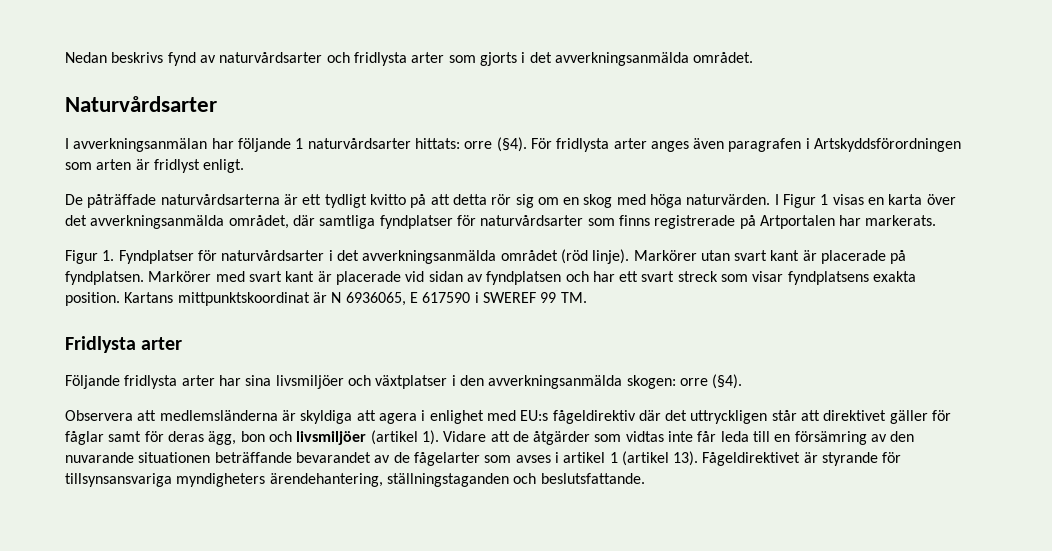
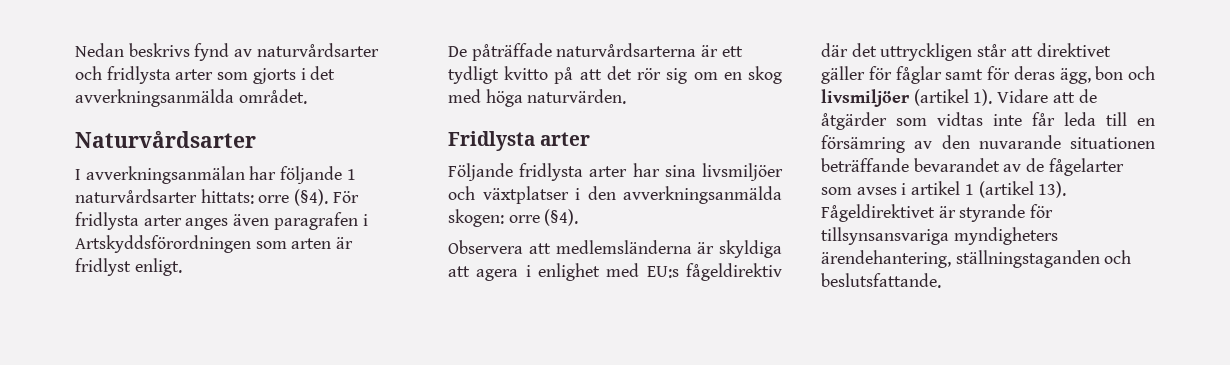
[452,194,487,205] detta -> [606,66,632,80] det
[774,194,956,208] [65,215,937,229] [65,249,907,264] [65,271,917,285] [65,292,587,306] I Figur 1 visas en karta över det avverkningsanmälda området, där samtliga fyndplatser för naturvårdsarter som finns registrerade på Artportalen har markerats. // Figur 1. Fyndplatser för naturvårdsarter i det avverkningsanmälda området (röd linje). Markörer utan svart kant är placerade på fyndplatsen. Markörer med svart kant är placerade vid sidan av fyndplatsen och har ett svart streck som visar fyndplatsens exakta position. Kartans mittpunktskoordinat är N 6936065, E 617590 i SWEREF 99 TM. -> (627, 96) none

